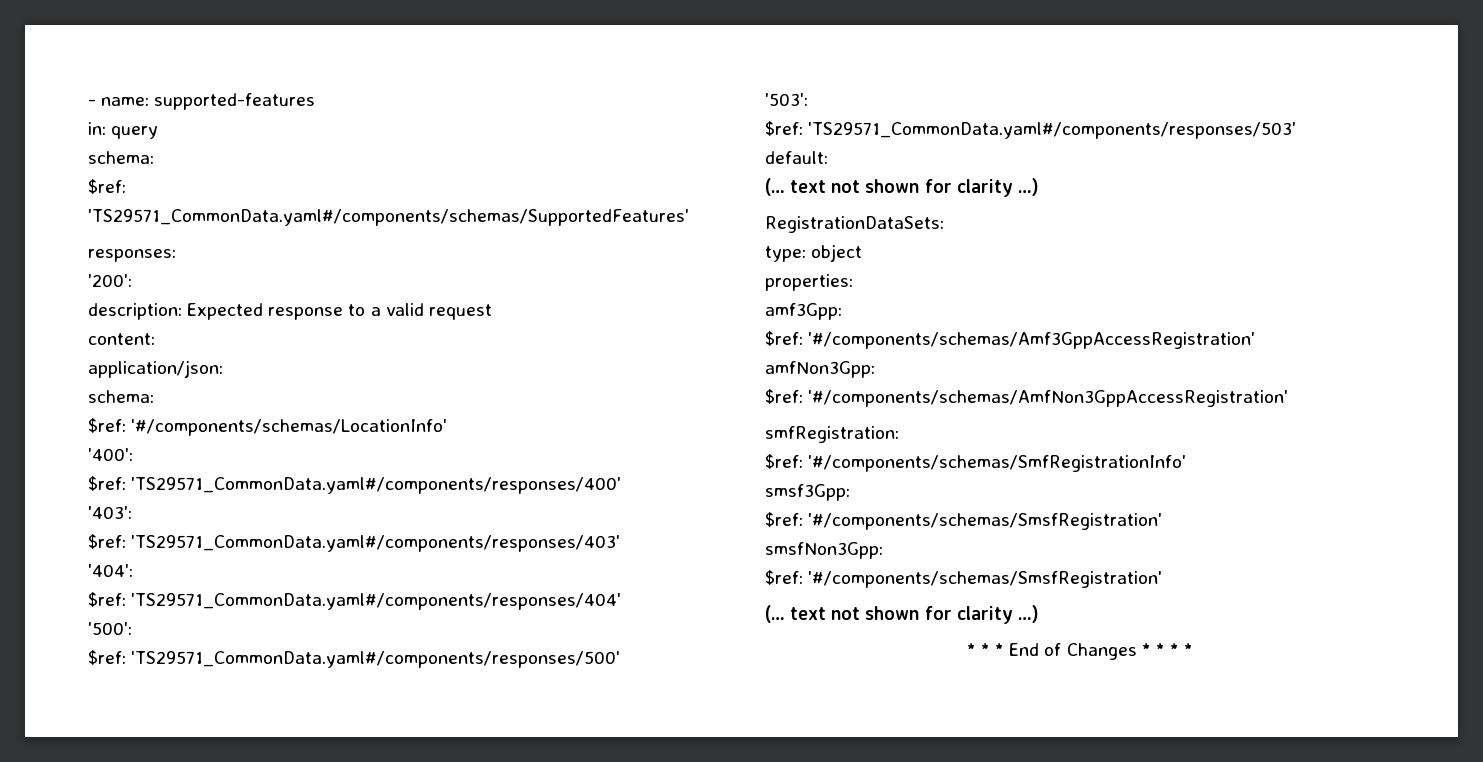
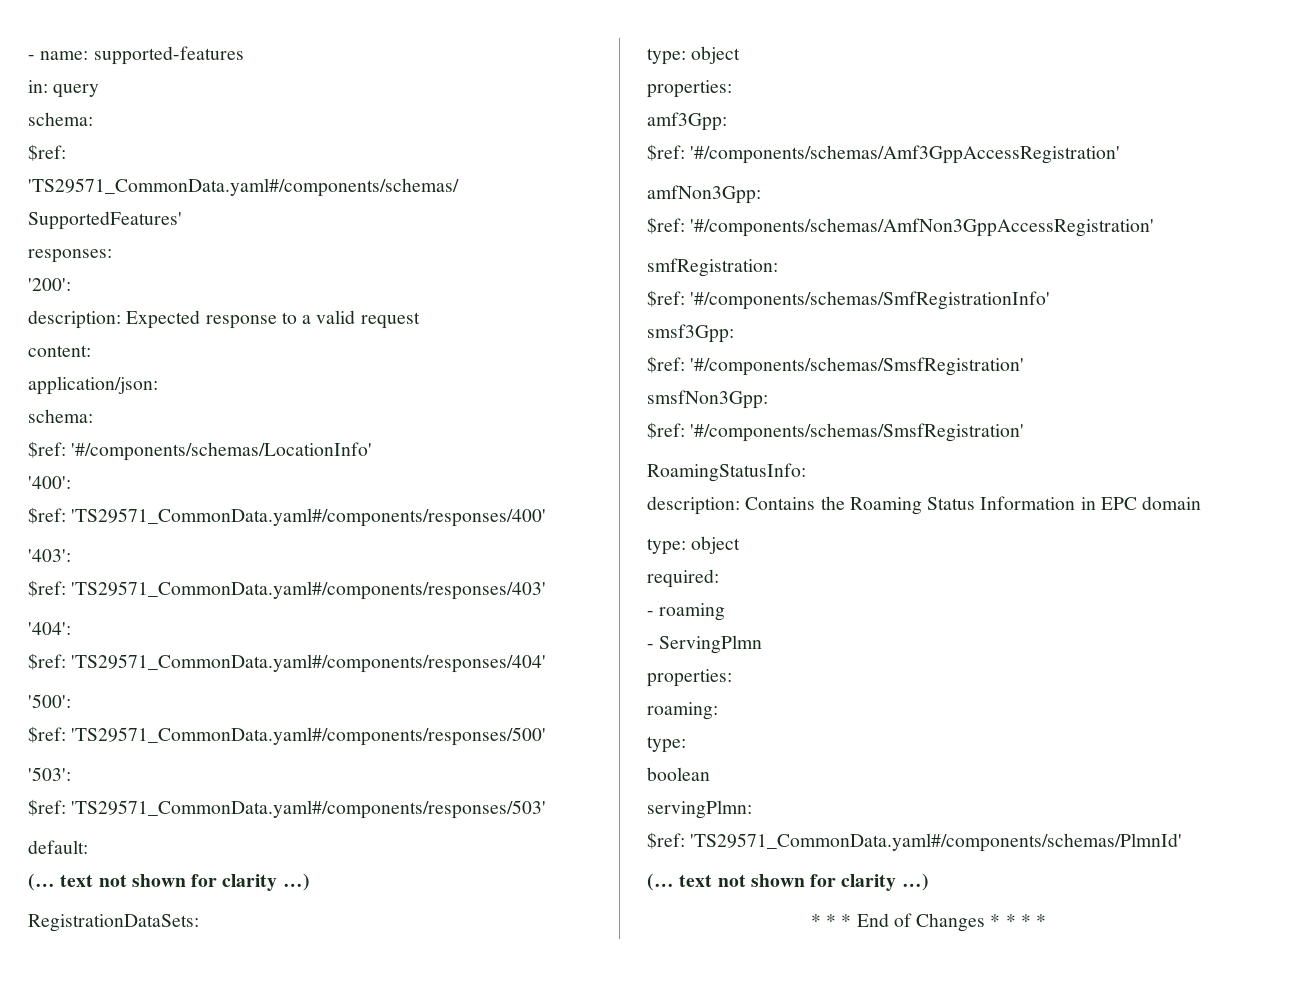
(1163, 579) none -> [647,463,806,482] [647,496,1202,515] [647,536,741,555] [647,569,719,588] [647,603,726,621] [647,635,763,654] [647,669,732,687] [647,702,718,720] [647,736,686,753] [647,767,710,781] [647,800,752,819] [647,832,1183,852] // RoamingStatusInfo: // description: Contains the Roaming Status Information in EPC domain // type: object // required: // - roaming // - ServingPlmn // properties: // roaming: // type: // boolean // servingPlmn: // $ref: 'TS29571_CommonData.yaml#/components/schemas/PlmnId'

